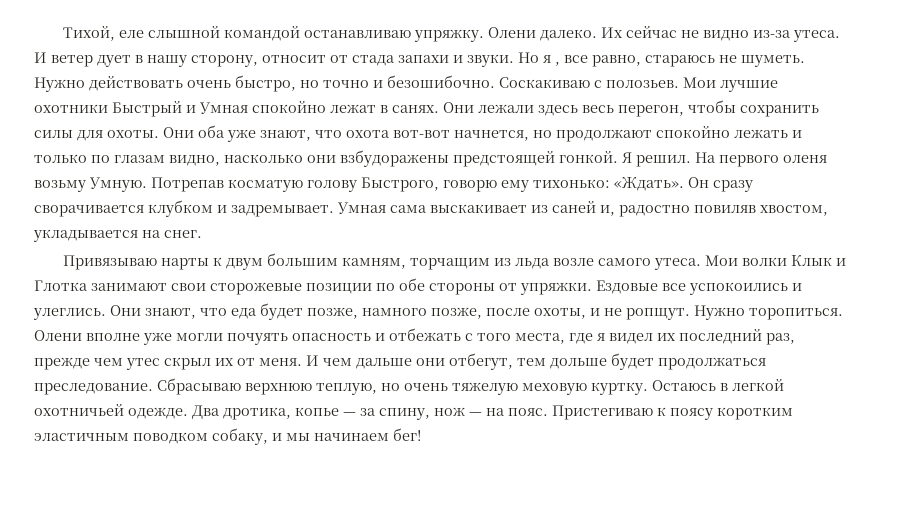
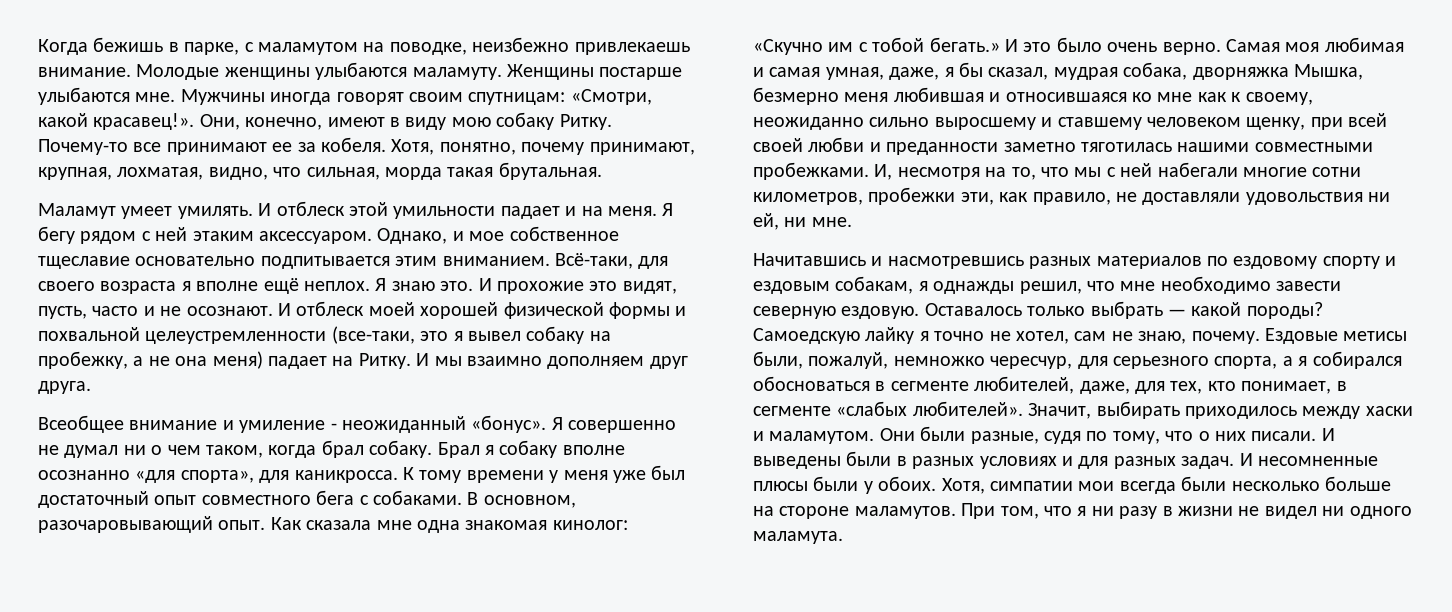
[62,26,840,42] [34,52,805,67] [34,75,778,92] [34,100,819,117] [34,125,802,142] [34,150,827,167] [34,177,753,192] [34,200,828,217] [33,229,202,242] [62,253,846,270] [34,278,802,295] [33,303,843,320] [34,328,795,345] [34,353,766,370] [34,378,784,395] [34,404,793,420] [34,428,421,445] Тихой, еле слышной командой останавливаю упряжку. Олени далеко. Их сейчас не видно из-за утеса. И ветер дует в нашу сторону, относит от стада запахи и звуки. Но я , все равно, стараюсь не шуметь. Нужно действовать очень быстро, но точно и безошибочно. Соскакиваю с полозьев. Мои лучшие охотники Быстрый и Умная спокойно лежат в санях. Они лежали здесь весь перегон, чтобы сохранить силы для охоты. Они оба уже знают, что охота вот-вот начнется, но продолжают спокойно лежать и только по глазам видно, насколько они взбудоражены предстоящей гонкой. Я решил. На первого оленя возьму Умную. Потрепав косматую голову Быстрого, говорю ему тихонько: «Ждать». Он сразу сворачивается клубком и задремывает. Умная сама выскакивает из саней и, радостно повиляв хвостом, укладывается на снег. // Привязываю нарты к двум большим камням, торчащим из льда возле самого утеса. Мои волки Клык и Глотка занимают свои сторожевые позиции по обе стороны от упряжки. Ездовые все успокоились и улеглись. Они знают, что еда будет позже, намного позже, после охоты, и не ропщут. Нужно торопиться. Олени вполне уже могли почуять опасность и отбежать с того места, где я видел их последний раз, прежде чем утес скрыл их от меня. И чем дальше они отбегут, тем дольше будет продолжаться преследование. Сбрасываю верхнюю теплую, но очень тяжелую меховую куртку. Остаюсь в легкой охотничьей одежде. Два дротика, копье — за спину, нож — на пояс. Пристегиваю к поясу коротким эластичным поводком собаку, и мы начинаем бег! -> [38,37,690,55] [38,62,683,80] [38,87,652,105] [38,112,612,130] [38,137,695,155] [38,162,602,180] [38,201,674,219] [38,226,619,244] [38,253,669,269] [38,278,677,294] [38,301,687,319] [38,326,611,344] [38,351,688,369] [38,381,91,394] [38,415,677,433] [38,440,625,458] [38,465,686,483] [38,490,576,508] [38,516,628,533] [753,37,1404,55] [753,62,1363,80] [753,87,1313,105] [753,113,1388,130] [753,137,1373,155] [753,162,1362,180] [753,187,1391,205] [753,213,852,230] [753,253,1397,269] [753,276,1342,294] [753,301,1323,319] [753,327,1408,344] [753,351,1402,369] [753,376,1347,394] [753,401,1413,419] [753,426,1335,444] [753,451,1378,469] [753,476,1391,494] [753,503,1412,519] [753,531,843,544] Когда бежишь в парке, с маламутом на поводке, неизбежно привлекаешь внимание. Молодые женщины улыбаются маламуту. Женщины постарше улыбаются мне. Мужчины иногда говорят своим спутницам: «Смотри, какой красавец!». Они, конечно, имеют в виду мою собаку Ритку. Почему-то все принимают ее за кобеля. Хотя, понятно, почему принимают, крупная, лохматая, видно, что сильная, морда такая брутальная. // Маламут умеет умилять. И отблеск этой умильности падает и на меня. Я бегу рядом с ней этаким аксессуаром. Однако, и мое собственное тщеславие основательно подпитывается этим вниманием. Всё-таки, для своего возраста я вполне ещё неплох. Я знаю это. И прохожие это видят, пусть, часто и не осознают. И отблеск моей хорошей физической формы и похвальной целеустремленности (все-таки, это я вывел собаку на пробежку, а не она меня) падает на Ритку. И мы взаимно дополняем друг друга. // Всеобщее внимание и умиление - неожиданный «бонус». Я совершенно не думал ни о чем таком, когда брал собаку. Брал я собаку вполне осознанно «для спорта», для каникросса. К тому времени у меня уже был достаточный опыт совместного бега с собаками. В основном, разочаровывающий опыт. Как сказала мне одна знакомая кинолог: «Скучно им с тобой бегать.» И это было очень верно. Самая моя любимая и самая умная, даже, я бы сказал, мудрая собака, дворняжка Мышка, безмерно меня любившая и относившаяся ко мне как к своему, неожиданно сильно выросшему и ставшему человеком щенку, при всей своей любви и преданности заметно тяготилась нашими совместными пробежками. И, несмотря на то, что мы с ней набегали многие сотни километров, пробежки эти, как правило, не доставляли удовольствия ни ей, ни мне. // Начитавшись и насмотревшись разных материалов по ездовому спорту и ездовым собакам, я однажды решил, что мне необходимо завести северную ездовую. Оставалось только выбрать — какой породы? Самоедскую лайку я точно не хотел, сам не знаю, почему. Ездовые метисы были, пожалуй, немножко чересчур, для серьезного спорта, а я собирался обосноваться в сегменте любителей, даже, для тех, кто понимает, в сегменте «слабых любителей». Значит, выбирать приходилось между хаски и маламутом. Они были разные, судя по тому, что о них писали. И выведены были в разных условиях и для разных задач. И несомненные плюсы были у обоих. Хотя, симпатии мои всегда были несколько больше на стороне маламутов. При том, что я ни разу в жизни не видел ни одного маламута.

